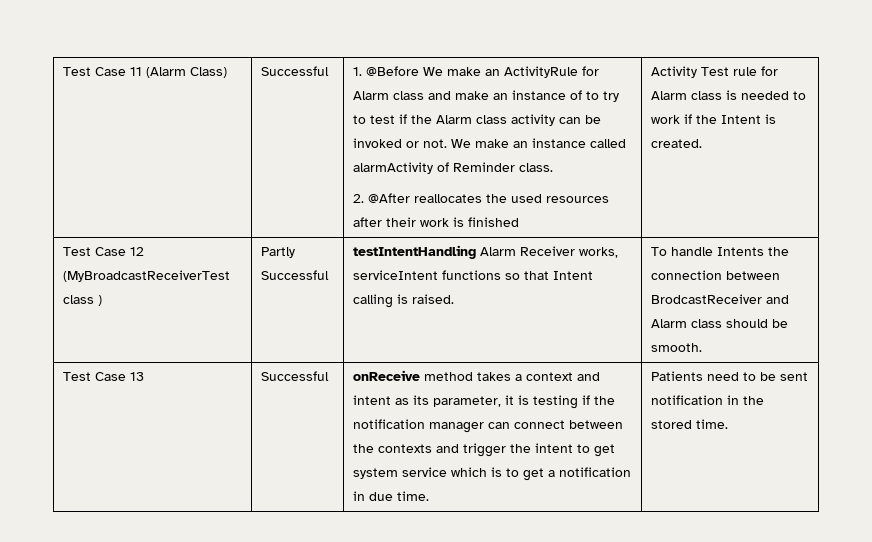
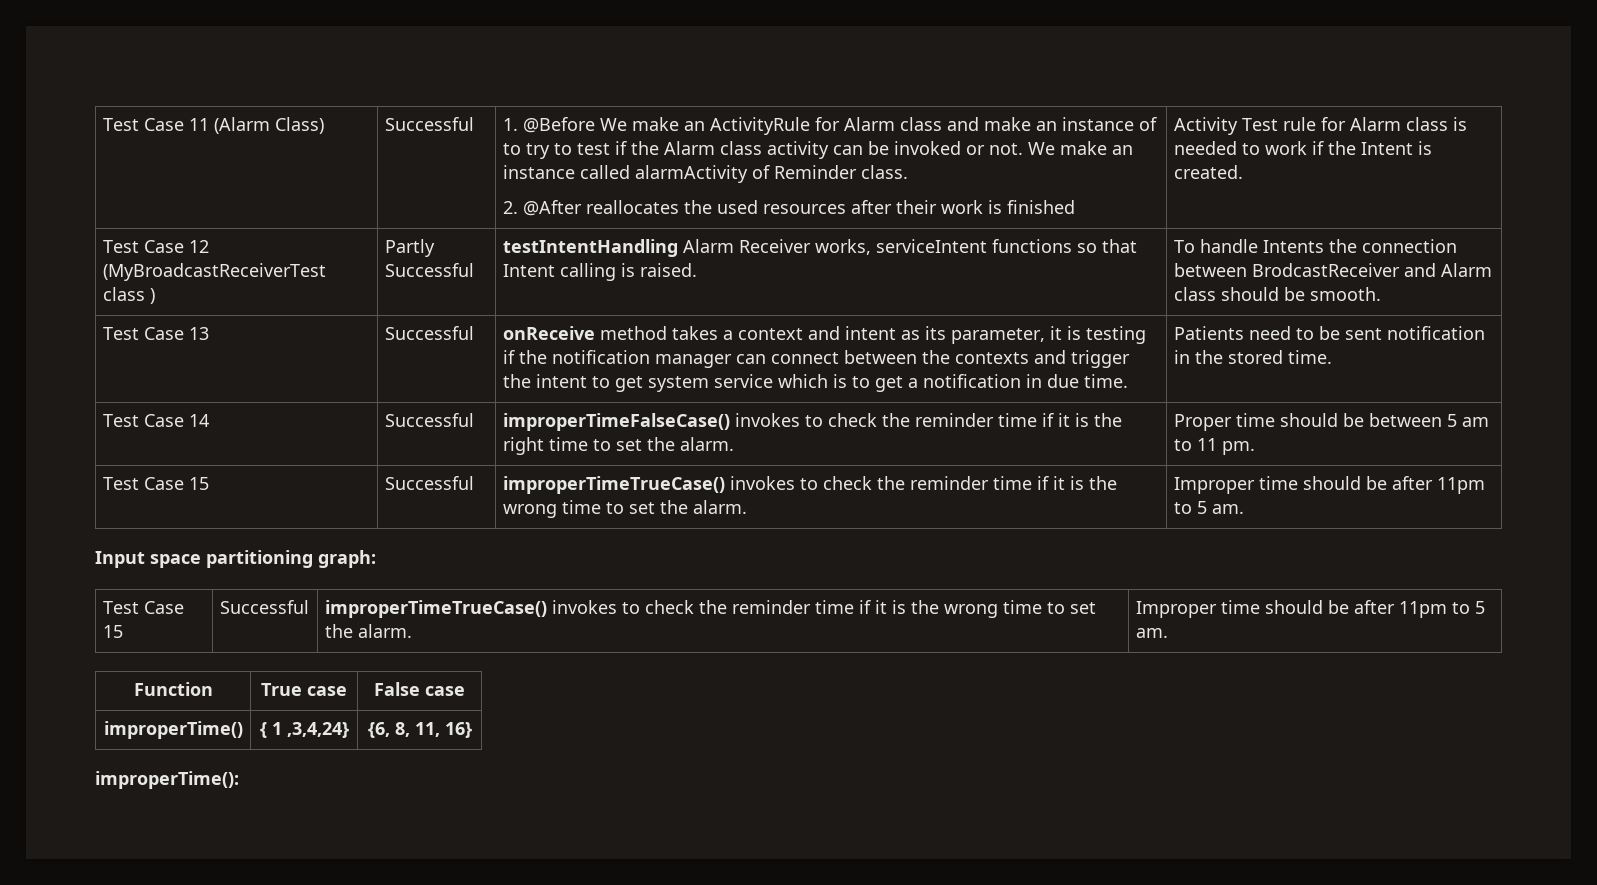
(729, 424) none -> [102,414,209,427] [384,413,474,427] [502,413,1122,431] [502,437,734,455] [1173,413,1489,431] [1173,438,1255,455] [102,477,209,490] [384,476,474,490] [502,476,1117,494] [502,500,747,518] [1173,476,1485,494] [1173,501,1244,514] [95,550,376,568] [102,601,184,614] [102,625,123,638] [219,600,309,614] [324,600,1096,618] [324,624,412,638] [1135,600,1485,618] [1135,628,1168,638] [133,682,213,696] [261,683,347,696] [374,682,465,696] [103,721,243,739] [259,722,349,738] [367,722,472,738] [95,771,239,789] // Test Case 14 | Successful | improperTimeFalseCase() invokes to check the reminder time if it is the right time to set the alarm. | Proper time should be between 5 am to 11 pm. // Test Case 15 | Successful | improperTimeTrueCase() invokes to check the reminder time if it is the wrong time to set the alarm. | Improper time should be after 11pm to 5 am. // Input space partitioning graph: // Test Case 15 | Successful | improperTimeTrueCase() invokes to check the reminder time if it is the wrong time to set the alarm. | Improper time should be after 11pm to 5 am. // Function | True case | False case // improperTime() | { 1 ,3,4,24} | {6, 8, 11, 16} // improperTime():

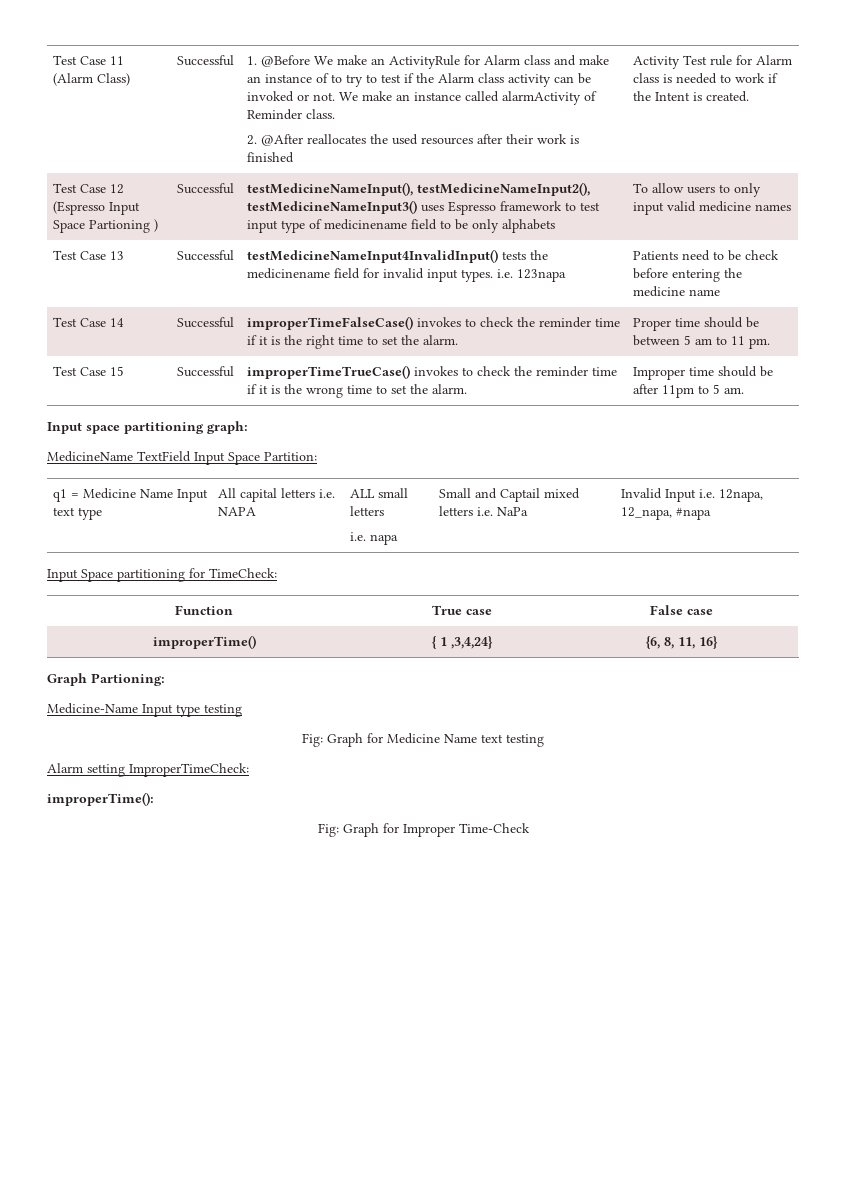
[102,263,326,281] [102,287,145,301] (MyBroadcastReceiverTest class -> [52,201,140,215] [52,220,150,233] (Espresso Input Space Partioning
[384,239,435,257] [384,263,474,277] [502,239,1137,257] [502,263,697,281] [1173,239,1457,253] [1173,263,1492,277] [1173,287,1381,301] [102,327,209,340] [384,326,474,340] [502,326,1146,344] [502,350,1130,368] [502,374,1128,392] [1173,326,1485,340] [1173,350,1332,364] Partly Successful | testIntentHandling Alarm Receiver works, serviceIntent functions so that Intent calling is raised. | To handle Intents the connection between BrodcastReceiver and Alarm class should be smooth. // Test Case 13 | Successful | onReceive method takes a context and intent as its parameter, it is testing if the notification manager can connect between the contexts and trigger the intent to get system service which is to get a notification in due time. | Patients need to be sent notification in the stored time. -> [176,183,234,194] [246,182,590,196] [246,200,600,215] [246,219,555,233] [632,183,761,197] [632,201,791,215] [52,250,124,260] [176,250,234,261] [246,249,548,263] [246,268,566,282] [632,250,779,261] [632,268,742,282] [632,286,720,297] Successful | testMedicineNameInput(), testMedicineNameInput2(), testMedicineNameInput3() uses Espresso framework to test input type of medicinename field to be only alphabets | To allow users to only input valid medicine names // Test Case 13 | Successful | testMedicineNameInput4InvalidInput() tests the medicinename field for invalid input types. i.e. 123napa | Patients need to be check before entering the medicine name
[102,601,184,614] [102,625,123,638] [219,600,309,614] [324,600,1096,618] [324,624,412,638] [1135,600,1485,618] [1135,628,1168,638] // Test Case 15 | Successful | improperTimeTrueCase() invokes to check the reminder time if it is the wrong time to set the alarm. | Improper time should be after 11pm to 5 am. -> [47,451,317,465] [52,488,208,502] [52,507,102,520] [217,488,335,502] [217,507,256,516] [349,488,408,498] [349,506,384,516] [349,532,398,545] [438,488,580,502] [438,506,528,516] [620,488,763,502] [620,507,711,520] [47,568,277,582] // MedicineName TextField Input Space Partition: // q1 = Medicine Name Input text type | All capital letters i.e. NAPA | ALL small letters // i.e. napa | Small and Captail mixed letters i.e. NaPa | Invalid Input i.e. 12napa, 12_napa, #napa // Input Space partitioning for TimeCheck:
[95,771,239,789] improperTime(): -> [47,673,165,686] [47,703,242,717] [302,733,544,747] [47,763,249,777] [47,792,154,806] [317,823,530,837] Graph Partioning: // Medicine-Name Input type testing // Fig: Graph for Medicine Name text testing // Alarm setting ImproperTimeCheck: // improperTime(): // Fig: Graph for Improper Time-Check

